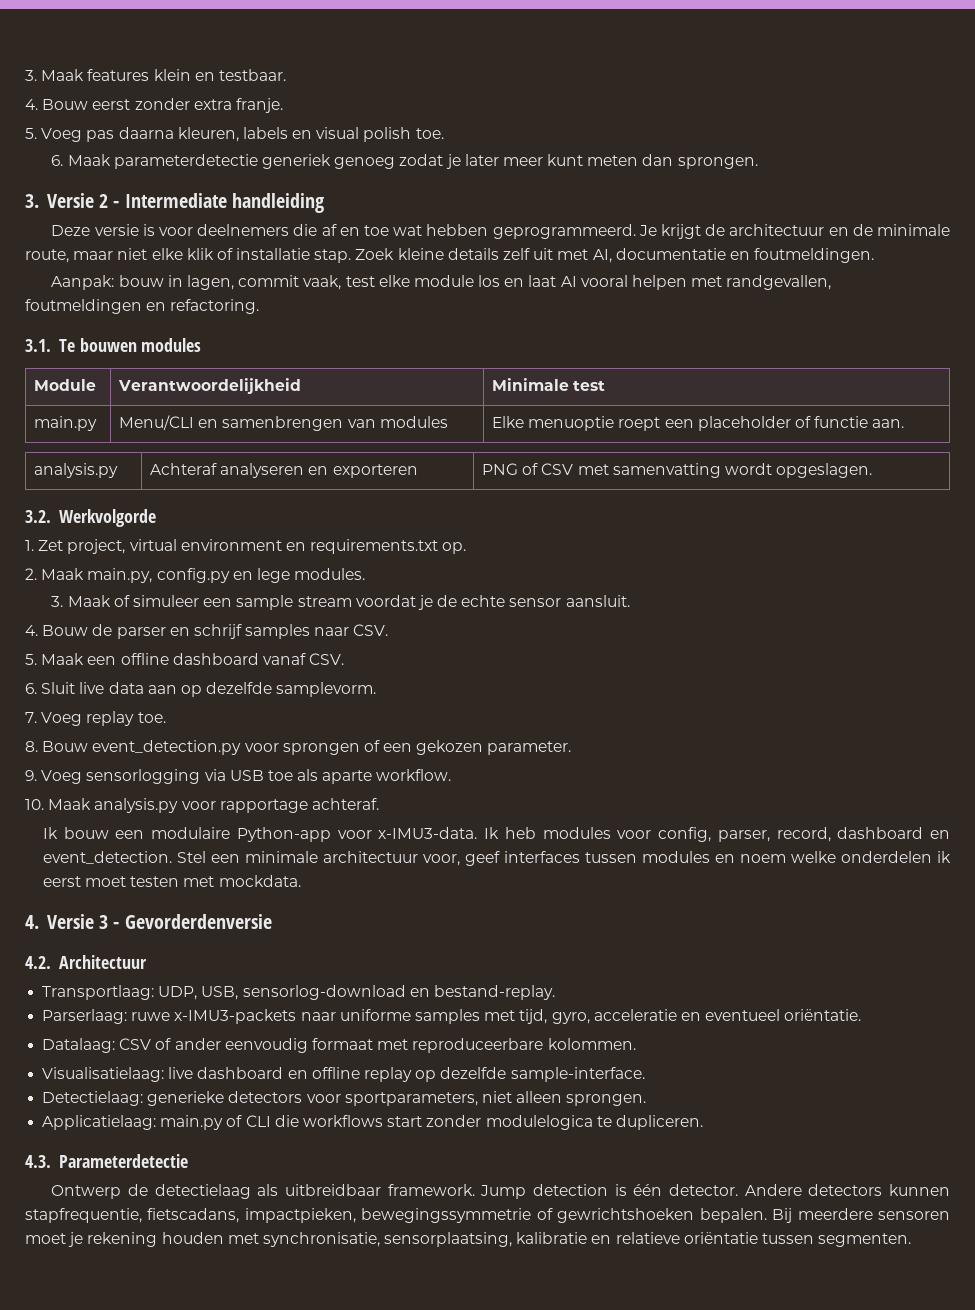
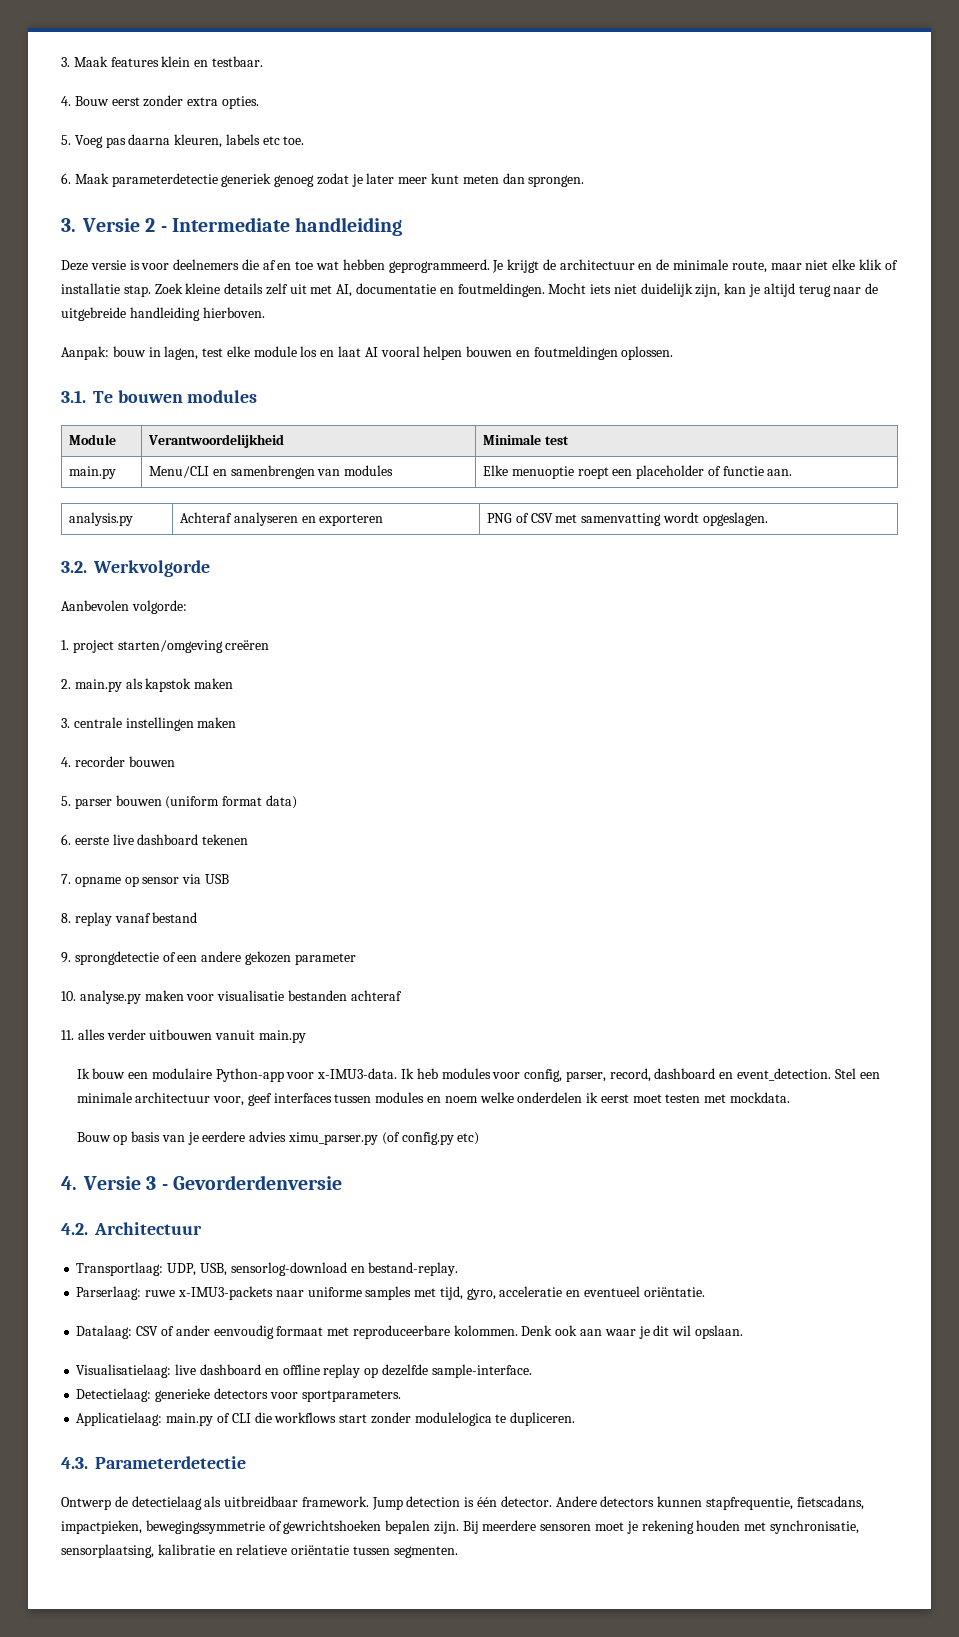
[235,98,283,113] franje. -> [221,96,259,109] opties.
[292,127,412,142] en visual polish -> [262,136,280,145] etc
(875, 255) none -> [548,283,879,297] [61,307,265,321] Mocht iets niet duidelijk zijn, kan je altijd terug naar de uitgebreide handleiding hierboven.
[238,275,342,290] commit vaak, -> (199, 353) none
[691,275,832,290] [25,299,260,314] met randgevallen, foutmeldingen en refactoring. -> [466,346,674,360] bouwen en foutmeldingen oplossen.
(156, 518) none -> [61,600,187,614] // Aanbevolen volgorde:
[38,539,467,554] [25,568,366,583] [51,595,630,610] [25,624,389,639] [25,653,345,665] [25,682,377,697] [25,711,166,726] [25,740,572,755] [25,769,452,784] [25,798,379,813] Zet project, virtual environment en requirements.txt op. // 2. Maak main.py, config.py en lege modules. // 3. Maak of simuleer een sample stream voordat je de echte sensor aansluit. // 4. Bouw de parser en schrijf samples naar CSV. // 5. Maak een offline dashboard vanaf CSV. // 6. Sluit live data aan op dezelfde samplevorm. // 7. Voeg replay toe. // 8. Bouw event_detection.py voor sprongen of een gekozen parameter. // 9. Voeg sensorlogging via USB toe als aparte workflow. // 10. Maak analysis.py voor rapportage achteraf. -> [72,640,270,653] [61,678,234,692] [61,717,237,731] [61,756,175,767] [61,795,297,809] [61,834,249,845] [61,874,229,887] [61,912,198,926] [61,951,356,965] [61,990,402,1004] [61,1029,306,1043] project starten/omgeving creëren // 2. main.py als kapstok maken // 3. centrale instellingen maken // 4. recorder bouwen // 5. parser bouwen (uniform format data) // 6. eerste live dashboard tekenen // 7. opname op sensor via USB // 8. replay vanaf bestand // 9. sprongdetectie of een andere gekozen parameter // 10. analyse.py maken voor visualisatie bestanden achteraf // 11. alles verder uitbouwen vanuit main.py
(301, 881) none -> [76,1131,480,1145] // Bouw op basis van je eerdere advies ximu_parser.py (of config.py etc)
(636, 1044) none -> [521,1325,743,1339] Denk ook aan waar je dit wil opslaan.
[344,1091,647,1106] sportparameters, niet alleen sprongen. -> [301,1390,401,1402] sportparameters.
[699,1208,767,1223] bepalen. -> [385,1520,459,1534] bepalen zijn.

